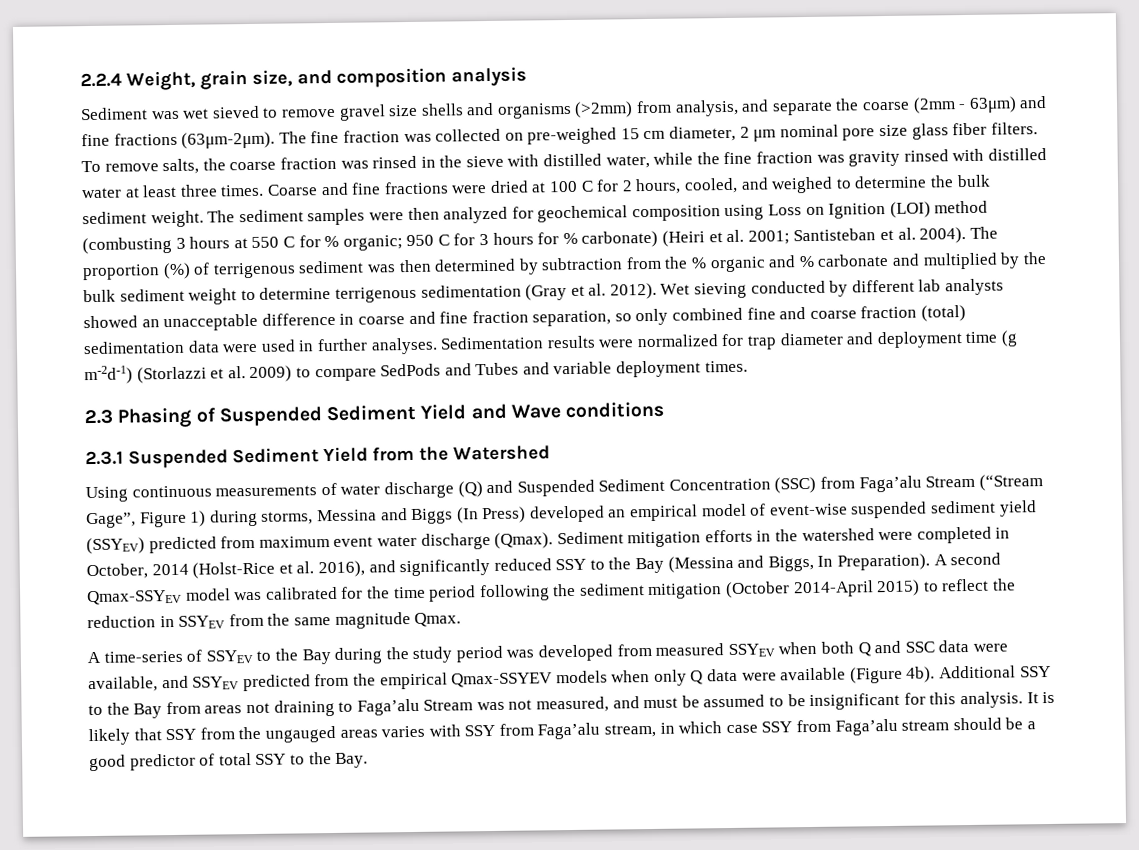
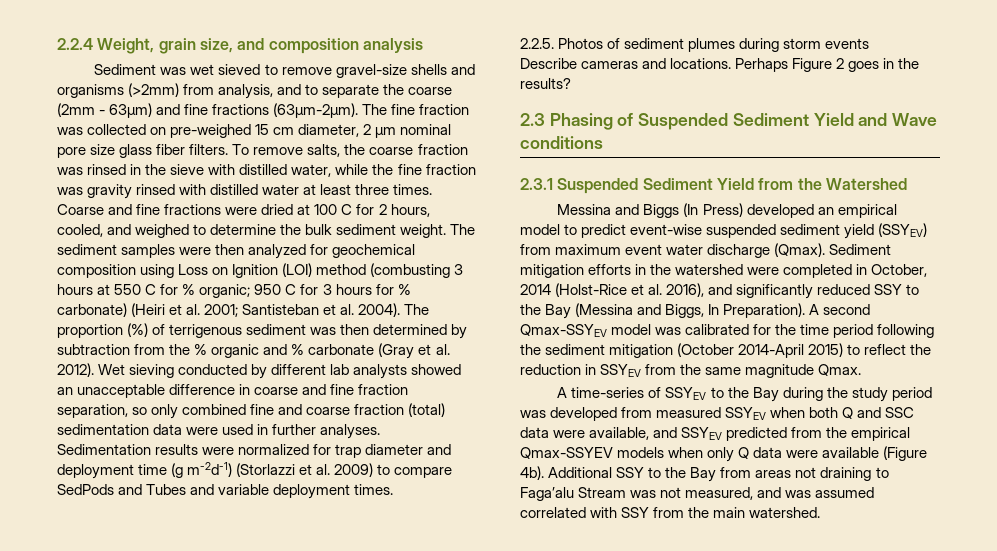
[338,104,419,121] gravel size -> [335,64,407,78] gravel-size
(770, 105) none -> [305,84,319,95] to
[892,252,1047,270] [83,284,522,305] and multiplied by the bulk sediment weight to determine terrigenous sedimentation -> (375, 349) none
(748, 366) none -> [520,38,870,52] [520,58,920,72] [520,78,571,89] // 2.2.5. Photos of sediment plumes during storm events // Describe cameras and locations. Perhaps Figure 2 goes in the results?
[85,474,1043,503] [86,509,314,529] Using continuous measurements of water discharge (Q) and Suspended Sediment Concentration (SSC) from Faga’alu Stream (“Stream Gage”, Figure 1) during storms, -> (907, 184) none
[750,503,767,516] of -> [564,224,627,238] to predict
[148,536,217,554] predicted -> (928, 230) none
[643,691,1056,711] [88,717,1036,746] [89,752,369,772] must be assumed to be insignificant for this analysis. It is likely that SSY from the ungauged areas varies with SSY from Faga’alu stream, in which case SSY from Faga’alu stream should be a good predictor of total SSY to the Bay. -> [785,487,875,498] [520,507,821,518] was assumed correlated with SSY from the main watershed.

